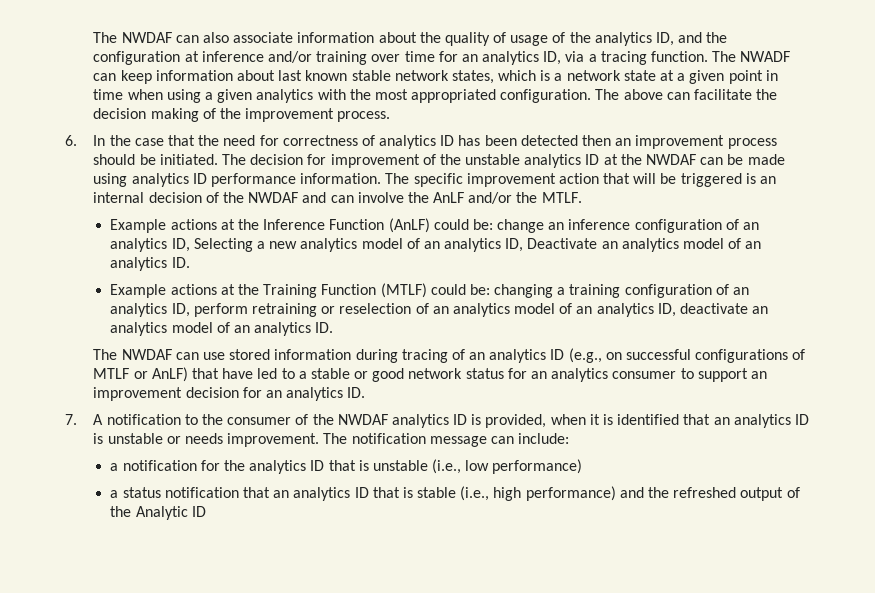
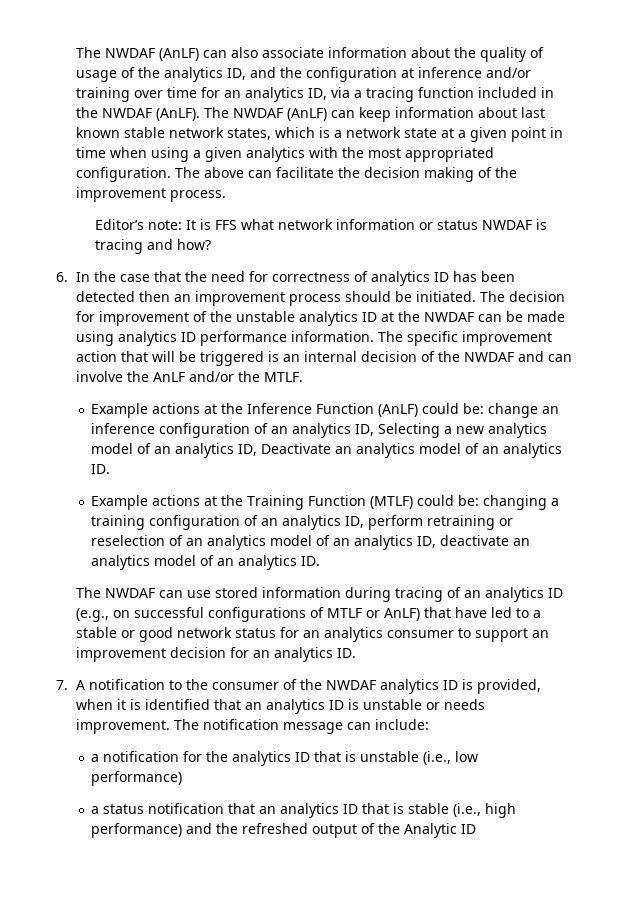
[93,32,172,43] The NWDAF -> [75,47,199,61] The NWDAF (AnLF)
[650,51,791,62] function. The NWADF -> [417,87,554,98] [75,107,327,121] function included in the NWDAF (AnLF). The NWDAF (AnLF)
(391, 116) none -> [95,219,548,230] [95,239,212,254] // Editor’s note: It is FFS what network information or status NWDAF is tracing and how?

